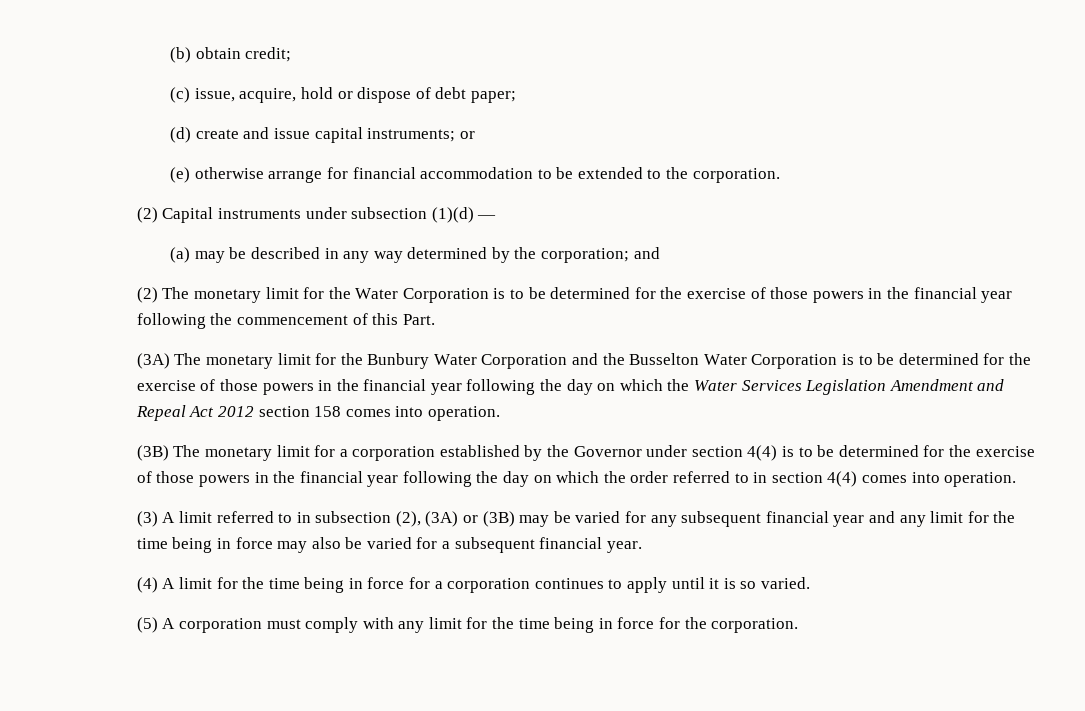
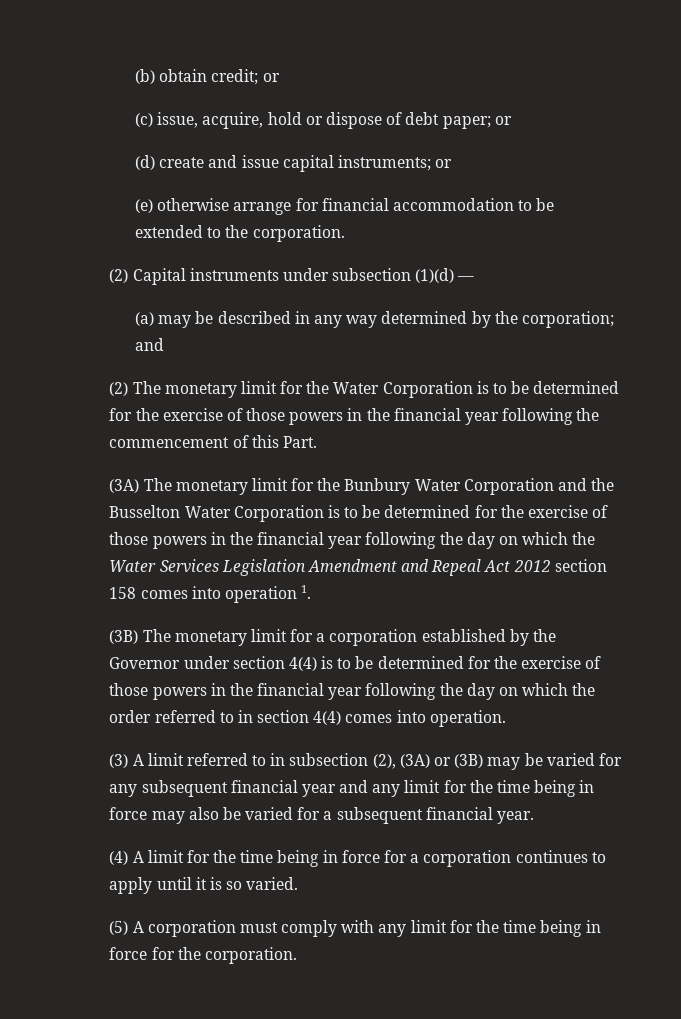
(292, 54) none -> [262,73,280,82] or
(516, 97) none -> [494,116,512,125] or
[427,406,500,421] operation. -> [224,585,312,603] operation 1.

